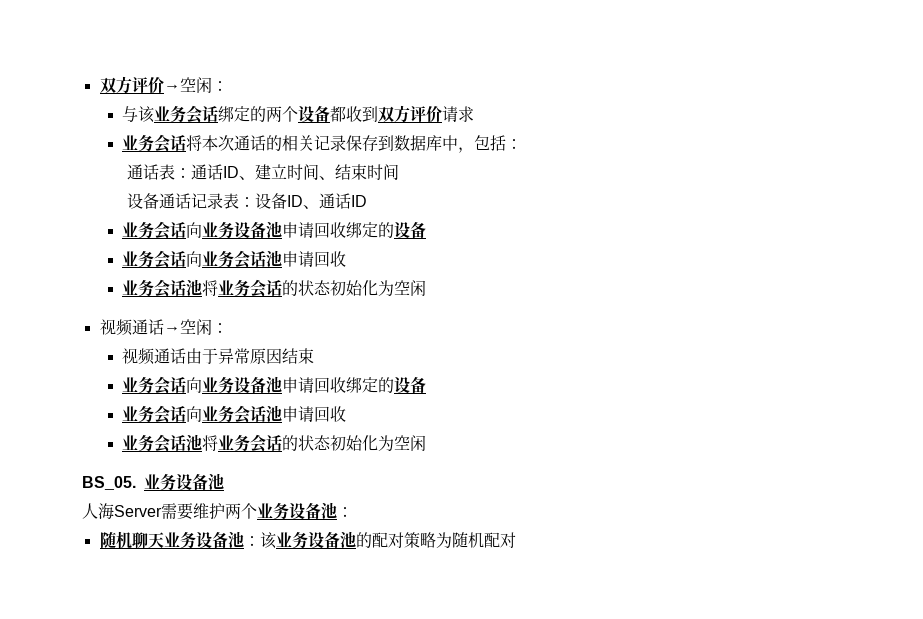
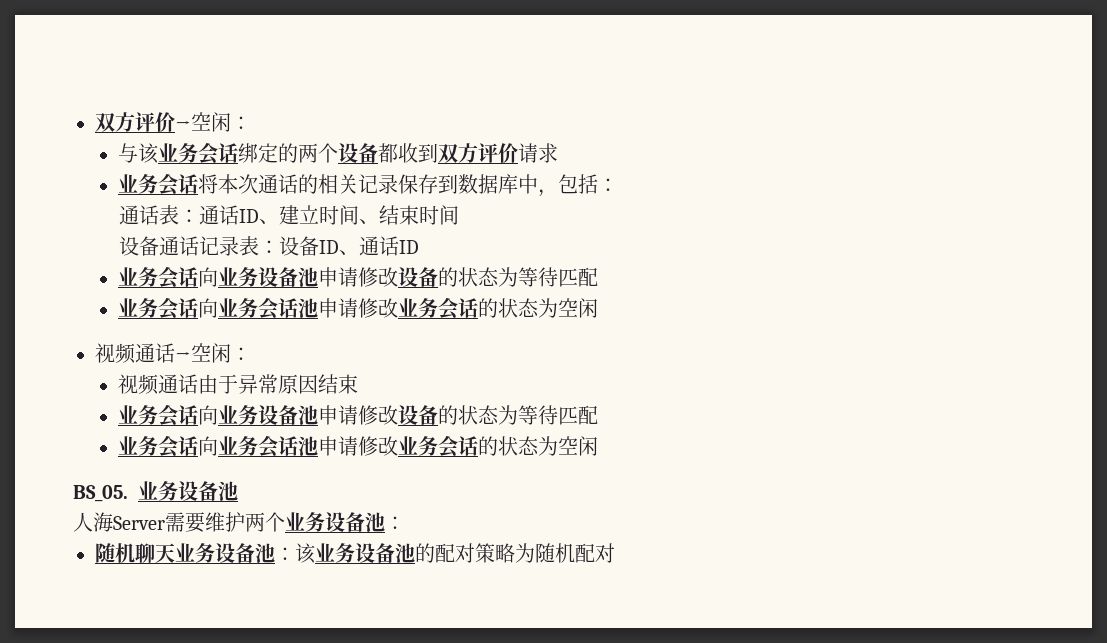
[314,222,427,239] [122,250,347,269] [122,279,379,298] 回收绑定的设备 // 业务会话向业务会话池申请回收 // 业务会话池将业务会话的状态初始化 -> [357,267,598,287] [117,297,539,320] 修改设备的状态为等待匹配 // 业务会话向业务会话池申请修改业务会话的状态
[314,377,427,394] [122,405,347,424] [122,434,379,453] 回收绑定的设备 // 业务会话向业务会话池申请回收 // 业务会话池将业务会话的状态初始化 -> [357,405,598,425] [117,435,539,458] 修改设备的状态为等待匹配 // 业务会话向业务会话池申请修改业务会话的状态

